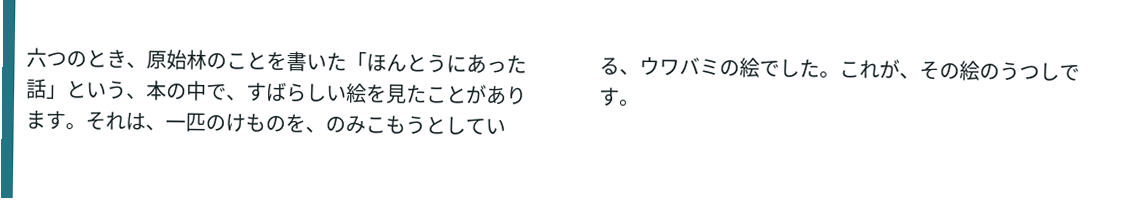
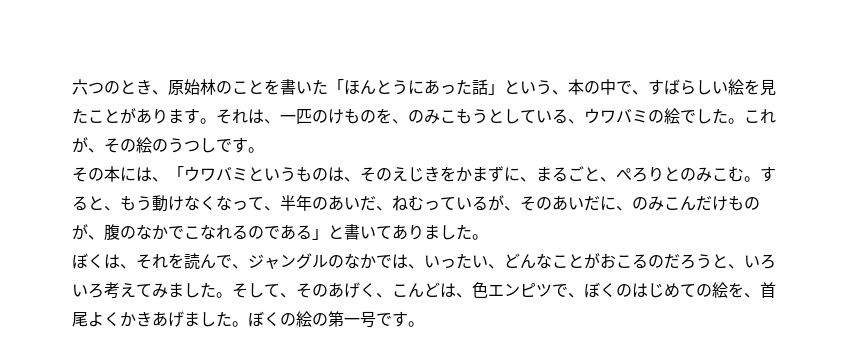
(640, 102) none -> [72,166,776,182] [72,195,760,212] [72,224,488,241] [72,253,776,269] [72,282,776,299] [72,311,424,328] // その本には、「ウワバミというものは、そのえじきをかまずに、まるごと、ぺろりとのみこむ。すると、もう動けなくなって、半年のあいだ、ねむっているが、そのあいだに、のみこんだけものが、腹のなかでこなれるのである」と書いてありました。 // ぼくは、それを読んで、ジャングルのなかでは、いったい、どんなことがおこるのだろうと、いろいろ考えてみました。そして、そのあげく、こんどは、色エンピツで、ぼくのはじめての絵を、首尾よくかきあげました。ぼくの絵の第一号です。

